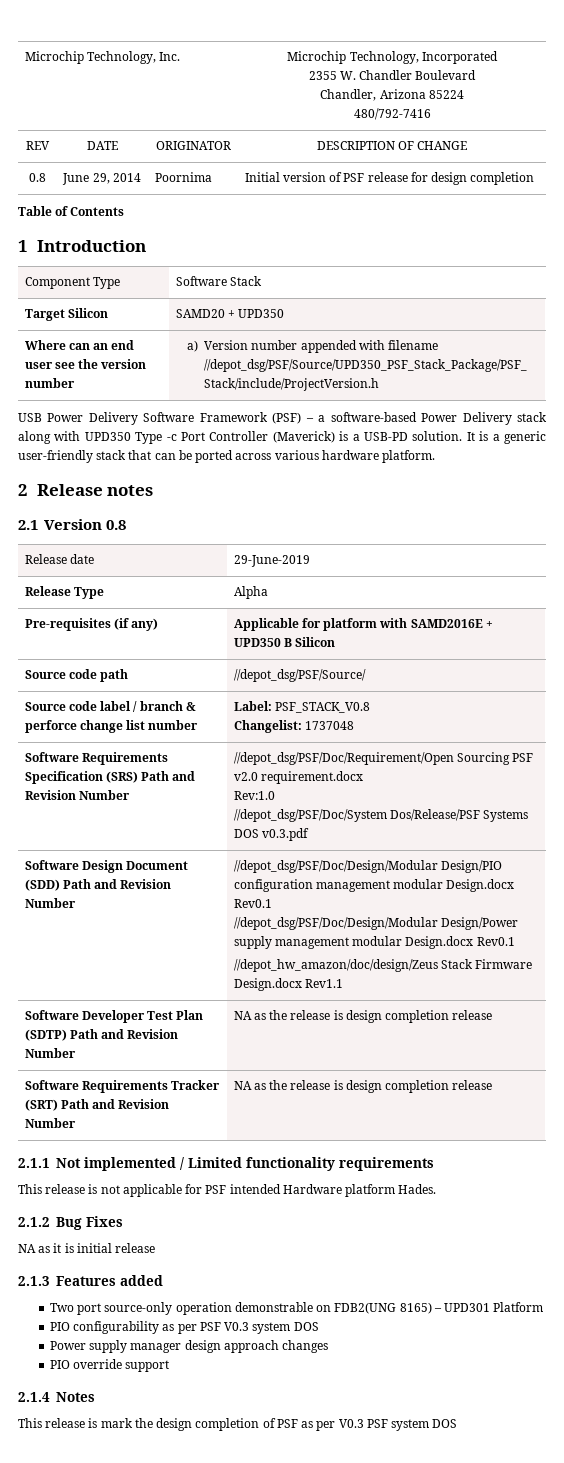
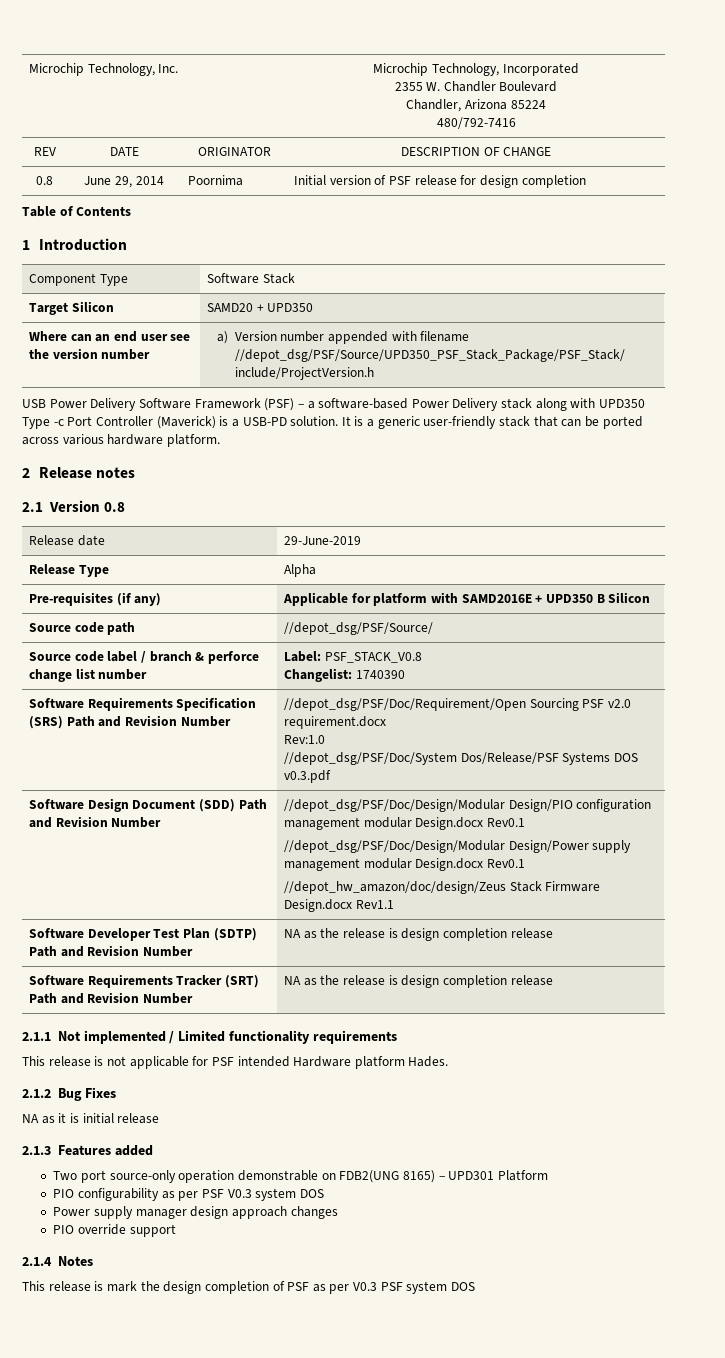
[305,721,355,730] 1737048 -> [355,670,405,679] 1740390

